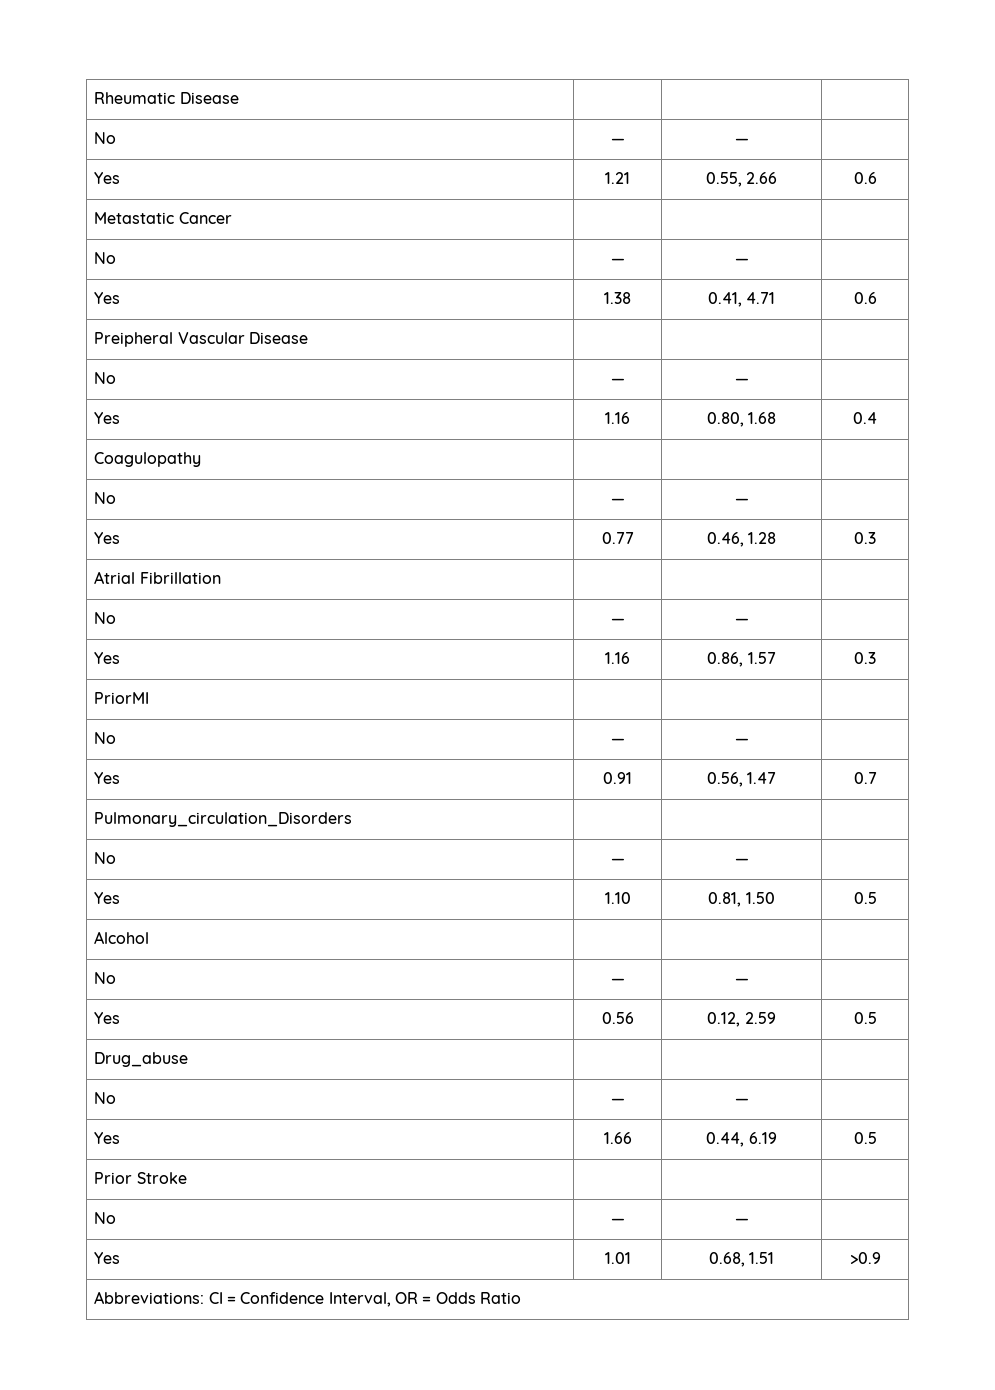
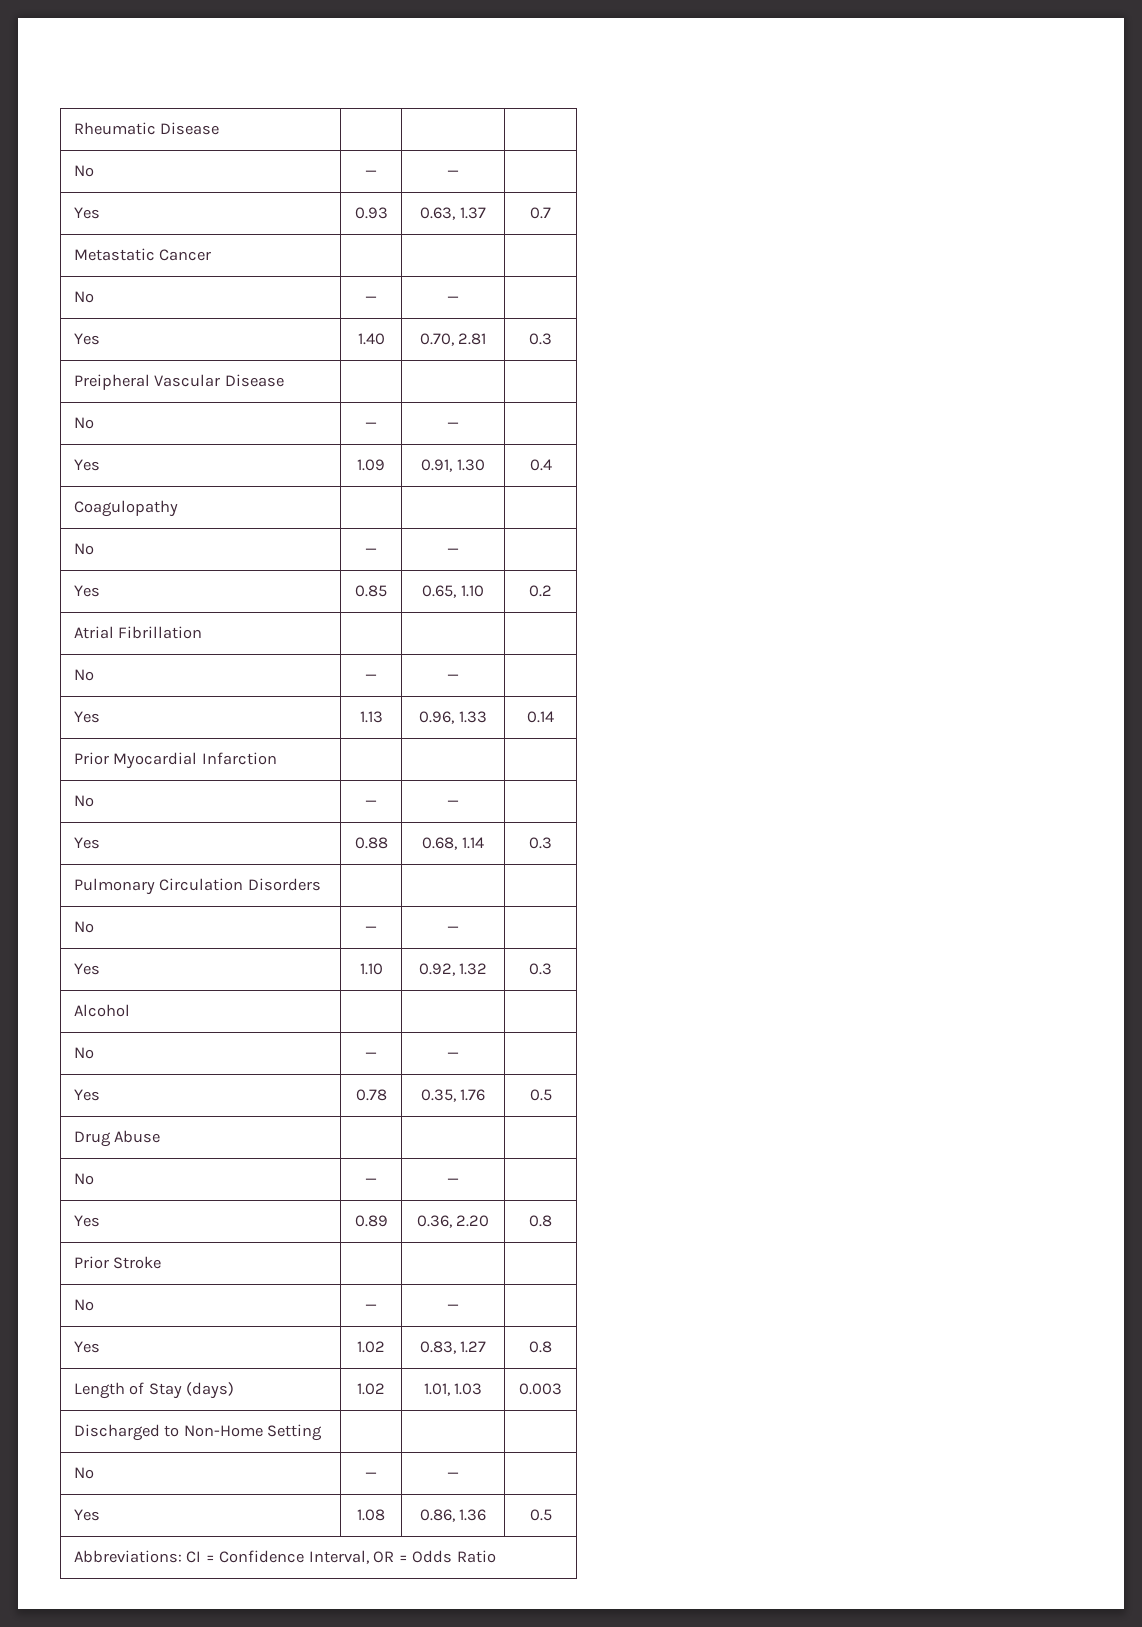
[605,172,630,184] [705,172,778,187] [853,172,877,184] 1.21 | 0.55, 2.66 | 0.6 -> [354,207,388,219] [420,207,486,220] [530,207,551,219] 0.93 | 0.63, 1.37 | 0.7
[604,292,631,304] [707,292,776,307] [853,292,877,304] 1.38 | 0.41, 4.71 | 0.6 -> [357,333,385,345] [419,333,487,346] [529,333,552,345] 1.40 | 0.70, 2.81 | 0.3
[605,412,630,424] [706,412,777,427] 1.16 | 0.80, 1.68 -> [357,459,385,471] [421,459,485,472] 1.09 | 0.91, 1.30
[601,532,634,544] [706,532,777,547] [854,532,876,544] 0.77 | 0.46, 1.28 | 0.3 -> [355,585,387,597] [422,585,484,598] [529,585,552,597] 0.85 | 0.65, 1.10 | 0.2
[605,652,630,664] [707,652,776,667] [854,652,876,664] [94,692,150,704] [94,732,117,744] [610,738,625,744] [734,738,749,744] [94,772,121,784] [603,772,632,784] [706,772,777,787] [853,772,877,784] [94,812,353,827] 1.16 | 0.86, 1.57 | 0.3 // PriorMI | | | // No | — | — | // Yes | 0.91 | 0.56, 1.47 | 0.7 // Pulmonary_circulation_Disorders -> [359,711,383,723] [419,711,487,724] [527,711,554,723] [73,752,277,769] [73,795,94,807] [365,800,377,806] [447,800,459,806] [73,837,100,849] [354,837,388,849] [422,837,484,850] [529,837,552,849] [73,878,321,895] 1.13 | 0.96, 1.33 | 0.14 // Prior Myocardial Infarction | | | // No | — | — | // Yes | 0.88 | 0.68, 1.14 | 0.3 // Pulmonary Circulation Disorders
[708,892,775,907] [853,892,877,904] 0.81, 1.50 | 0.5 -> [418,963,488,976] [529,963,552,975] 0.92, 1.32 | 0.3
[601,1012,634,1024] [707,1012,776,1027] [853,1012,877,1024] [94,1052,189,1067] [94,1092,117,1104] [610,1098,625,1104] [734,1098,749,1104] [94,1132,121,1144] [603,1132,632,1144] [706,1132,777,1147] [853,1132,877,1144] 0.56 | 0.12, 2.59 | 0.5 // Drug_abuse | | | // No | — | — | // Yes | 1.66 | 0.44, 6.19 | 0.5 -> [355,1089,387,1101] [420,1089,486,1102] [529,1089,552,1101] [73,1130,161,1147] [73,1173,94,1185] [365,1178,377,1184] [447,1178,459,1184] [73,1215,100,1227] [354,1215,388,1227] [416,1215,490,1228] [529,1215,552,1227] 0.78 | 0.35, 1.76 | 0.5 // Drug Abuse | | | // No | — | — | // Yes | 0.89 | 0.36, 2.20 | 0.8
[604,1252,631,1264] [708,1252,775,1267] [849,1252,881,1264] 1.01 | 0.68, 1.51 | >0.9 -> [357,1341,385,1353] [419,1341,487,1354] [529,1341,552,1353] [73,1382,235,1399] [357,1383,385,1395] [423,1383,483,1396] [519,1383,562,1395] [73,1424,323,1441] [73,1467,94,1479] [365,1472,377,1478] [447,1472,459,1478] [73,1509,100,1521] [357,1509,385,1521] [419,1509,487,1522] [529,1509,552,1521] 1.02 | 0.83, 1.27 | 0.8 // Length of Stay (days) | 1.02 | 1.01, 1.03 | 0.003 // Discharged to Non-Home Setting | | | // No | — | — | // Yes | 1.08 | 0.86, 1.36 | 0.5

